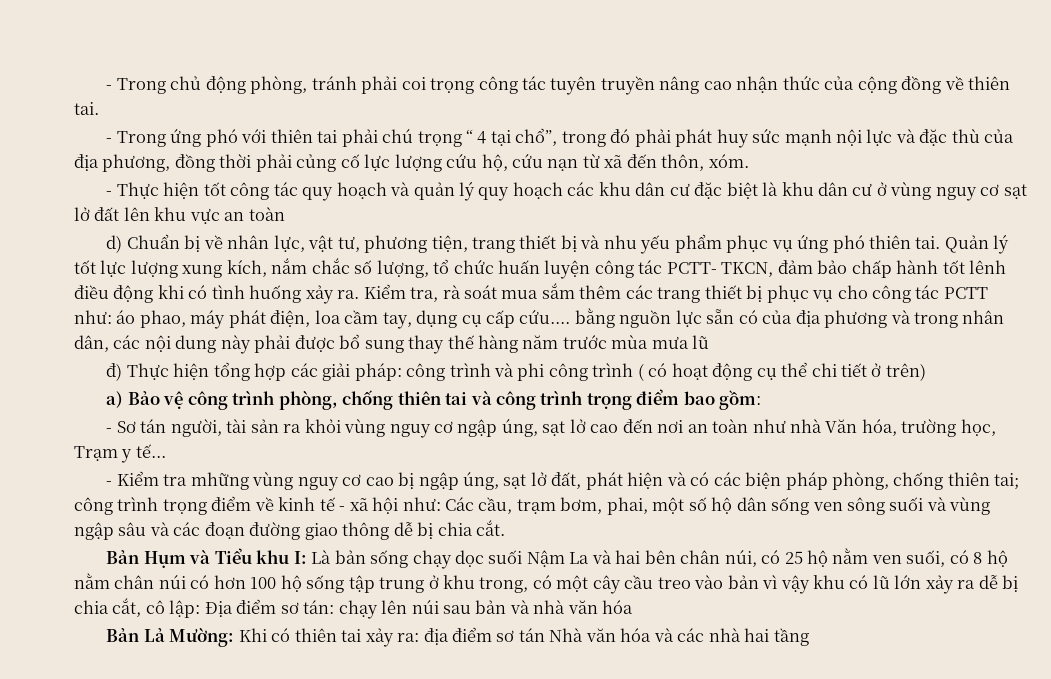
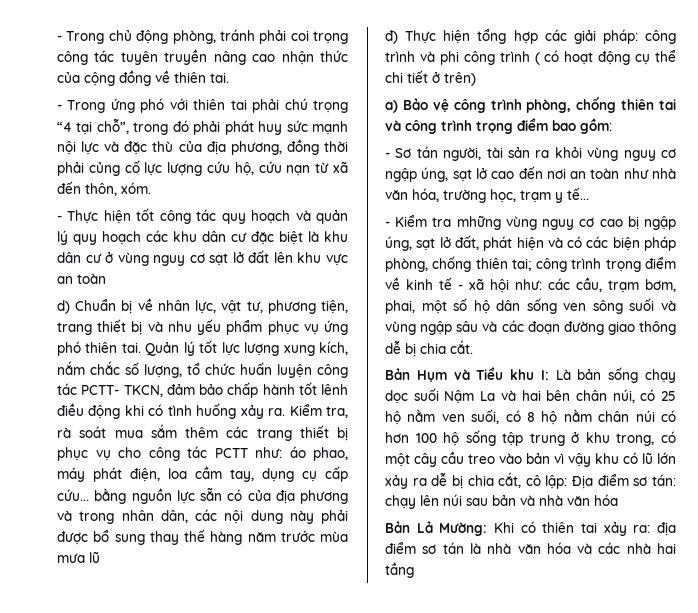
[465,128,558,146] “ 4 tại chổ”, -> [57,118,129,135] “4 tại chỗ”,
[519,310,571,324] cứu.... -> [57,489,89,501] cứu...
[825,419,858,433] Văn -> [385,190,408,200] văn
[74,446,118,461] Trạm -> [520,190,551,203] trạm
[445,497,475,511] Các -> [548,278,570,290] các
[549,628,584,642] Nhà -> [469,543,512,554] là nhà

